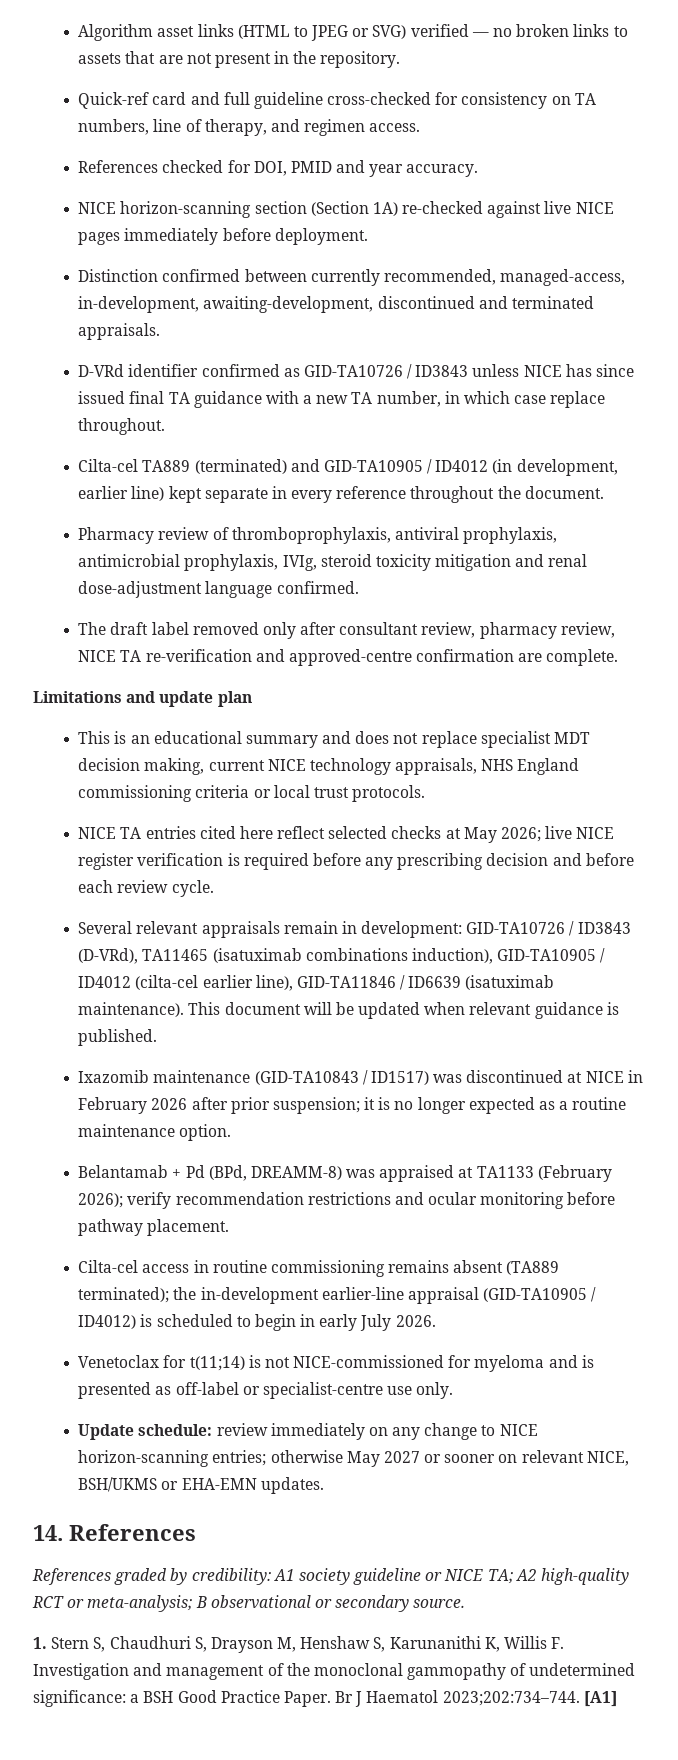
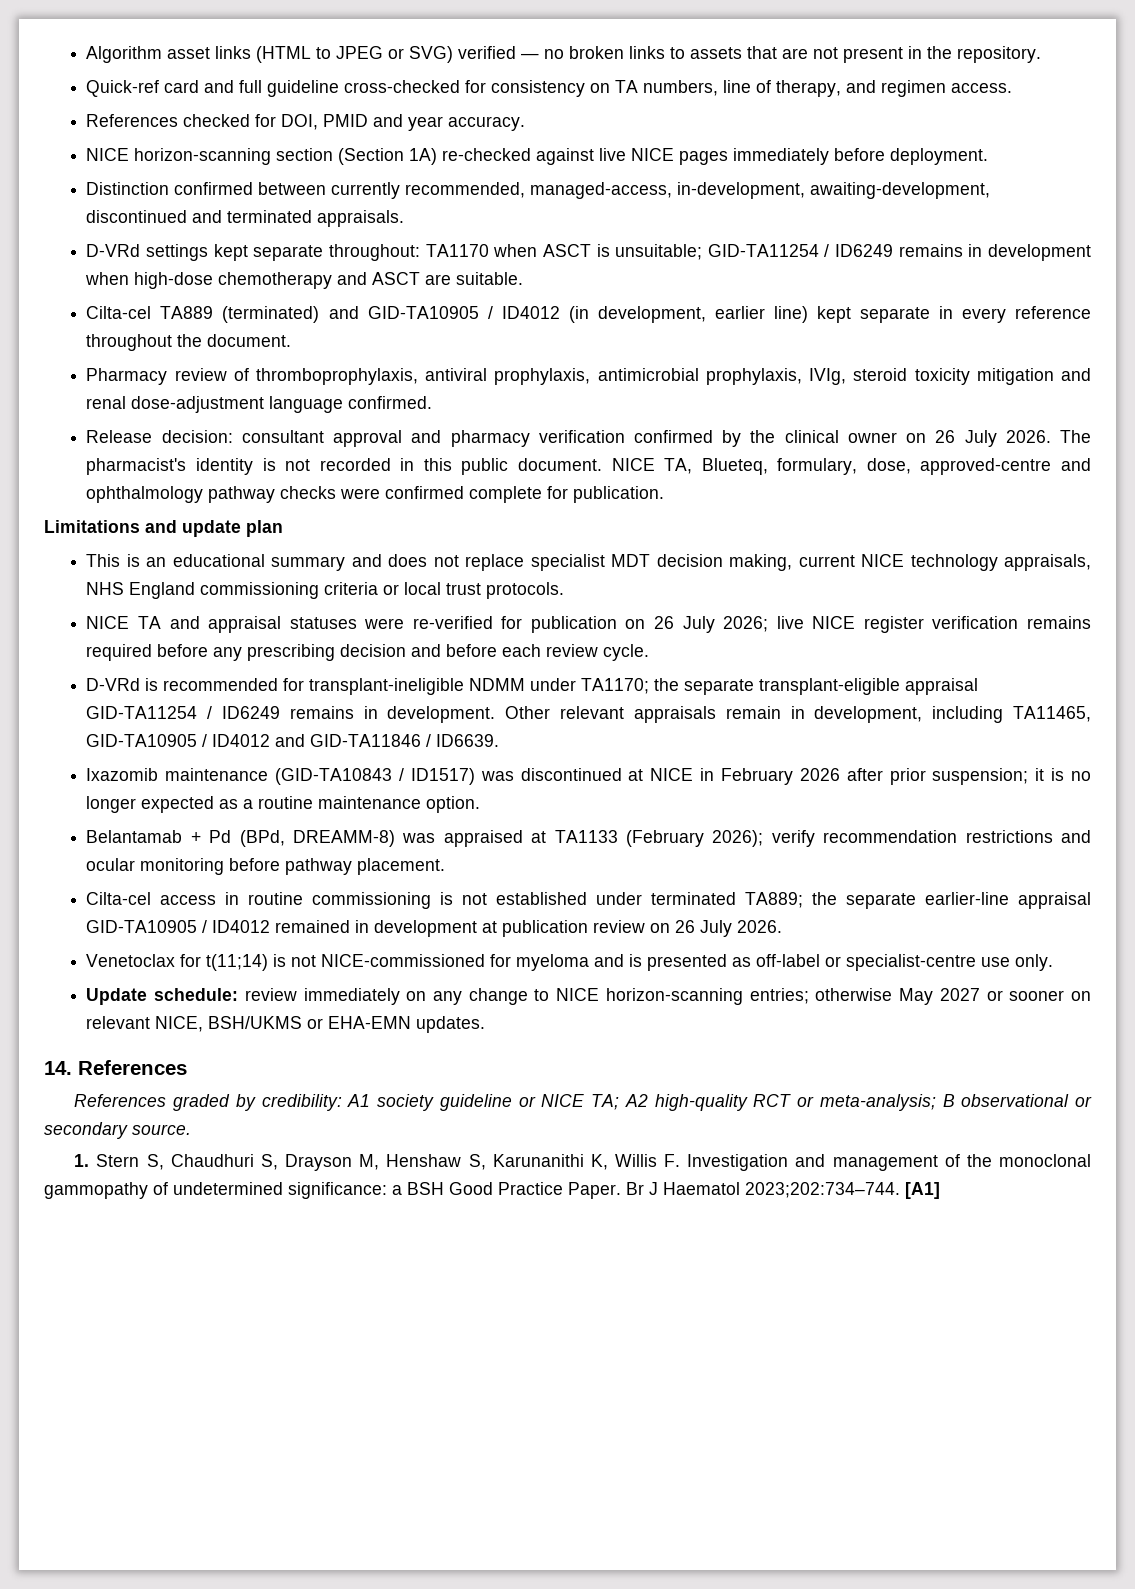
[128,364,634,379] [78,391,606,408] [78,418,166,435] identifier confirmed as GID-TA10726 / ID3843 unless NICE has since issued final TA guidance with a new TA number, in which case replace throughout. -> [146,244,1091,261] [85,272,524,289] settings kept separate throughout: TA1170 when ASCT is unsuitable; GID-TA11254 / ID6249 remains in development when high-dose chemotherapy and ASCT are suitable.
[78,622,615,639] [78,649,619,666] The draft label removed only after consultant review, pharmacy review, NICE TA re-verification and approved-centre confirmation are complete. -> [86,430,1091,447] [86,458,1091,475] [86,486,665,503] Release decision: consultant approval and pharmacy verification confirmed by the clinical owner on 26 July 2026. The pharmacist's identity is not recorded in this public document. NICE TA, Blueteq, formulary, dose, approved-centre and ophthalmology pathway checks were confirmed complete for publication.
[145,826,497,843] entries cited here reflect selected checks at May -> [169,616,715,633] and appraisal statuses were re-verified for publication on 26 July
[227,853,240,866] is -> [1026,616,1091,629] remains
[78,921,631,938] [78,948,606,964] [78,975,555,991] [78,1002,619,1019] [78,1029,158,1046] Several relevant appraisals remain in development: GID-TA10726 / ID3843 (D-VRd), TA11465 (isatuximab combinations induction), GID-TA10905 / ID4012 (cilta-cel earlier line), GID-TA11846 / ID6639 (isatuximab maintenance). This document will be updated when relevant guidance is published. -> [86,678,979,695] [86,706,1091,723] [86,734,500,747] D-VRd is recommended for transplant-ineligible NDMM under TA1170; the separate transplant-eligible appraisal GID-TA11254 / ID6249 remains in development. Other relevant appraisals remain in development, including TA11465, GID-TA10905 / ID4012 and GID-TA11846 / ID6639.
[388,1260,560,1275] [78,1287,597,1304] [78,1314,358,1331] remains absent (TA889 terminated); the in-development earlier-line appraisal (GID-TA10905 / ID4012) is scheduled to begin in early -> [440,892,1091,909] [86,920,696,937] is not established under terminated TA889; the separate earlier-line appraisal GID-TA10905 / ID4012 remained in development at publication review on 26

